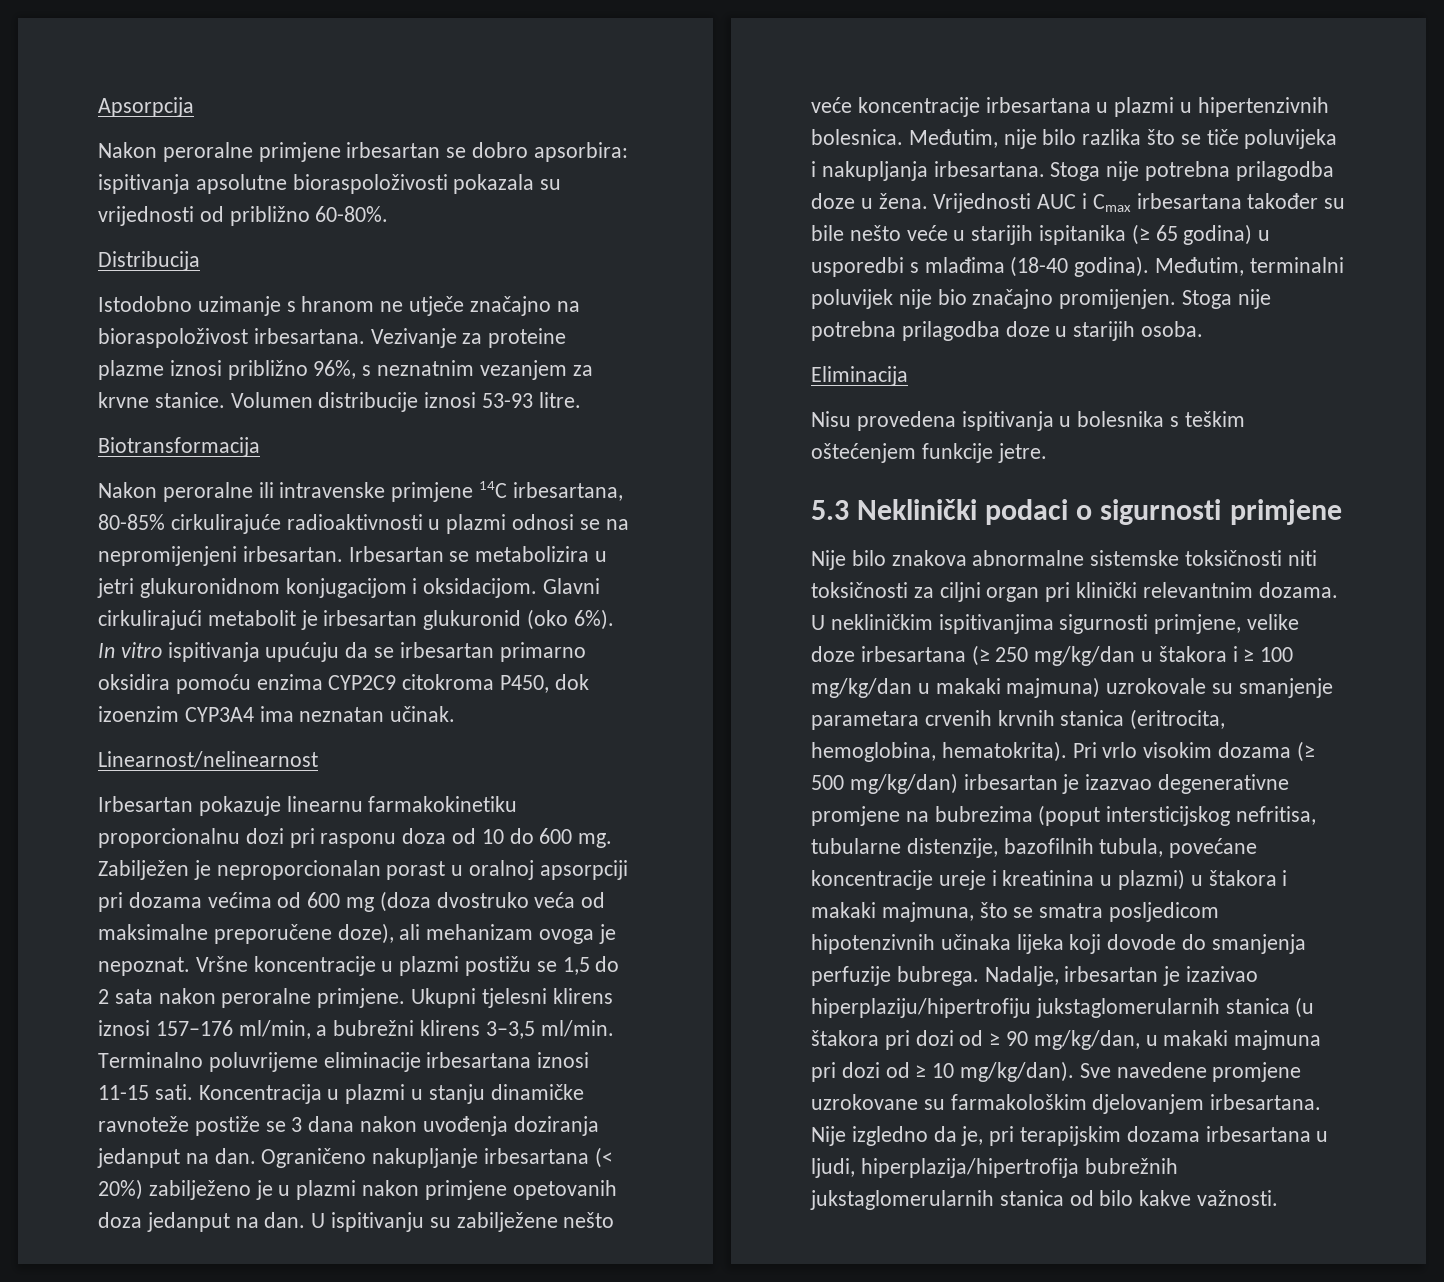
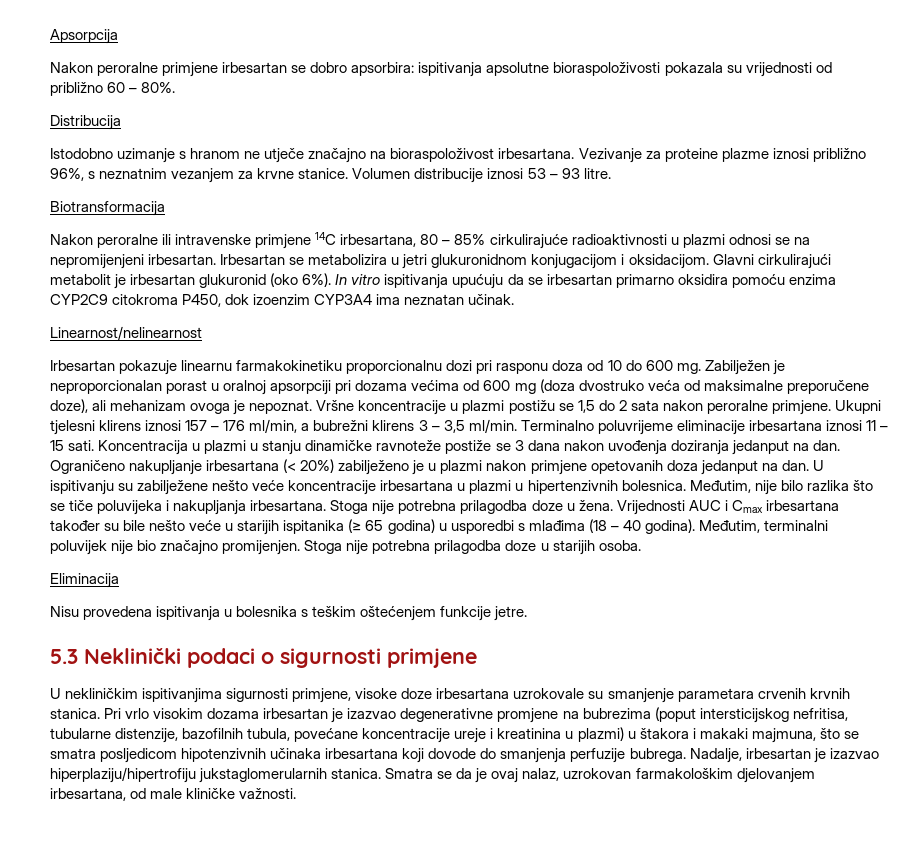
[315,206,389,222] 60-80%. -> [107,82,176,93] 60 – 80%.
[482,393,534,408] 53-93 -> [527,168,580,179] 53 – 93
[98,514,165,530] 80-85% -> [420,234,486,245] 80 – 85%
[155,1020,233,1036] 157–176 -> [185,420,246,431] 157 – 176
[485,1021,535,1039] 3–3,5 -> [418,420,465,433] 3 – 3,5
[98,1085,149,1100] 11-15 -> [865,420,888,431] [50,440,64,451] 11 – 15
[1010,256,1069,277] (18-40 -> [588,519,641,533] (18 – 40
[811,550,1317,570] [811,582,1338,602] Nije bilo znakova abnormalne sistemske toksičnosti niti toksičnosti za ciljni organ pri klinički relevantnim dozama. -> (477, 658) none
[1247,614,1300,630] velike -> [355,688,398,699] visoke
[971,645,1294,666] [811,677,1101,698] (≥ 250 mg/kg/dan u štakora i ≥ 100 mg/kg/dan u makaki majmuna) -> (510, 693) none
[1060,709,1226,730] [811,741,1067,762] stanica (eritrocita, hemoglobina, hematokrita). -> [50,708,100,719] stanica.
[1296,741,1315,762] [811,773,958,794] (≥ 500 mg/kg/dan) -> (260, 713) none
[1016,934,1064,954] lijeka -> [325,748,399,759] irbesartana
[1186,966,1259,982] izazivao -> [829,748,879,759] izazvao
[1225,997,1315,1018] [811,1030,1322,1050] [811,1061,1302,1082] [811,1094,1322,1114] [811,1126,1329,1146] [811,1158,1178,1178] [810,1190,1192,1210] stanica (u štakora pri dozi od ≥ 90 mg/kg/dan, u makaki majmuna pri dozi od ≥ 10 mg/kg/dan). Sve navedene promjene uzrokovane su farmakološkim djelovanjem irbesartana. Nije izgledno da je, pri terapijskim dozama irbesartana u ljudi, hiperplazija/hipertrofija bubrežnih jukstaglomerularnih stanica od bilo kakve -> [331,768,815,783] [50,788,236,801] stanica. Smatra se da je ovaj nalaz, uzrokovan farmakološkim djelovanjem irbesartana, od male kliničke

